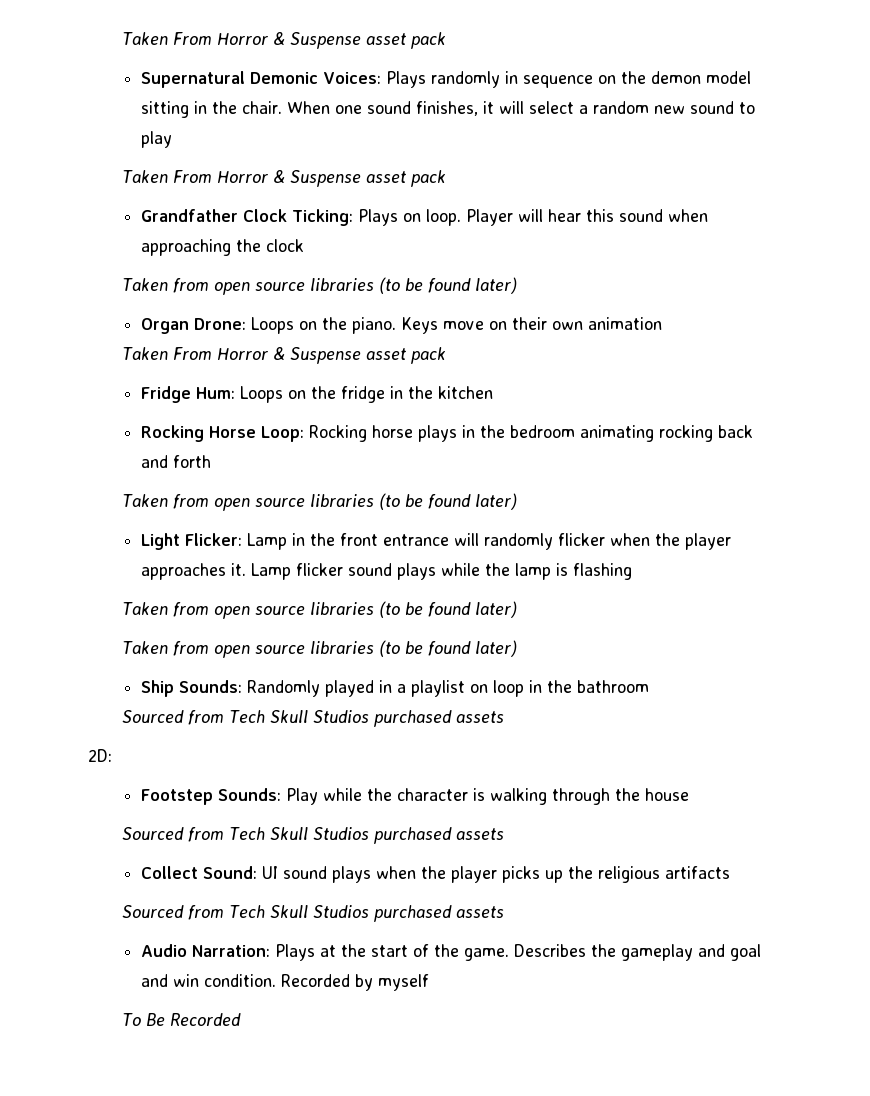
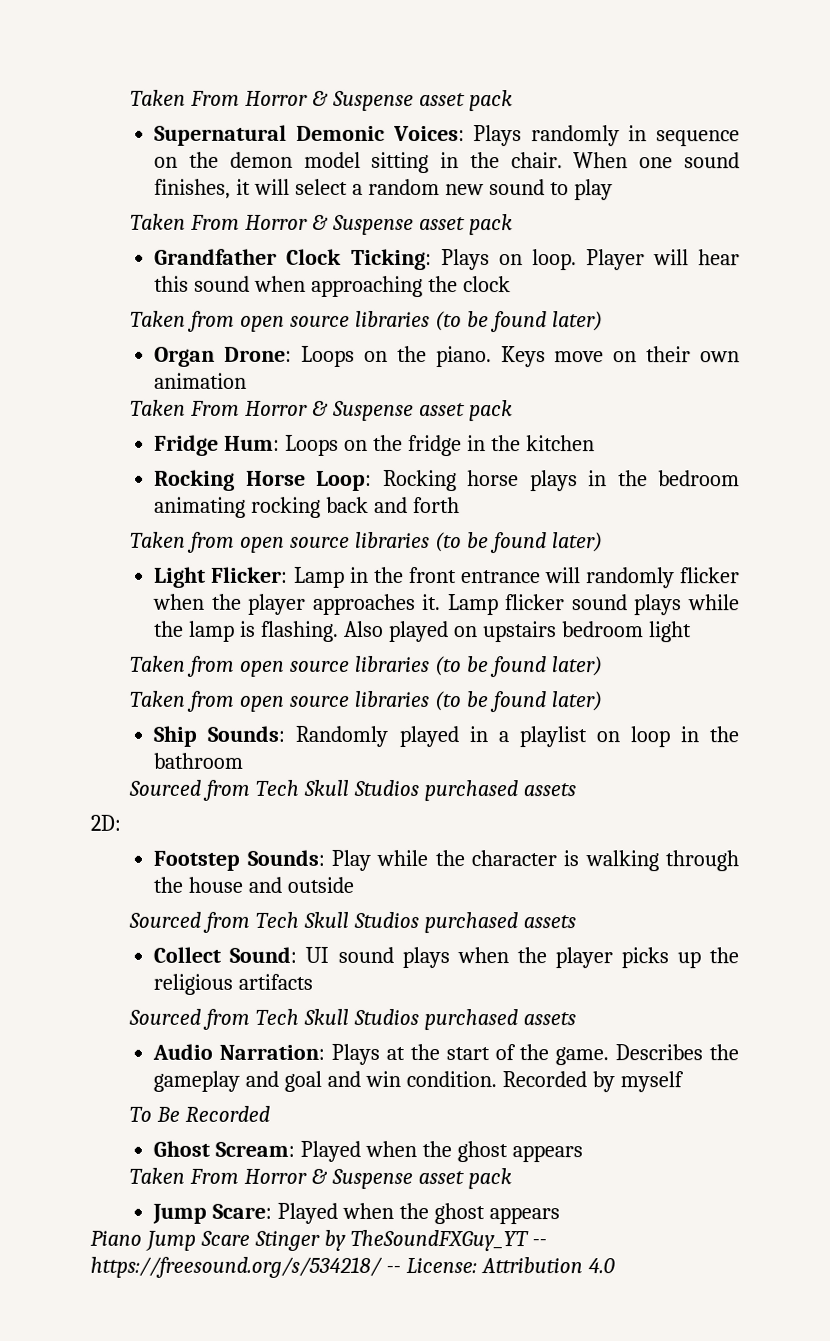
[573,563,633,580] flashing -> [261,620,692,643] flashing. Also played on upstairs bedroom light
(690, 794) none -> [248,876,355,893] and outside
(241, 1019) none -> [153,1140,583,1163] [129,1167,512,1190] [152,1202,560,1225] [90,1229,547,1252] [90,1256,615,1278] // Ghost Scream: Played when the ghost appears // Taken From Horror & Suspense asset pack // Jump Scare: Played when the ghost appears // Piano Jump Scare Stinger by TheSoundFXGuy_YT -- https://freesound.org/s/534218/ -- License: Attribution 4.0

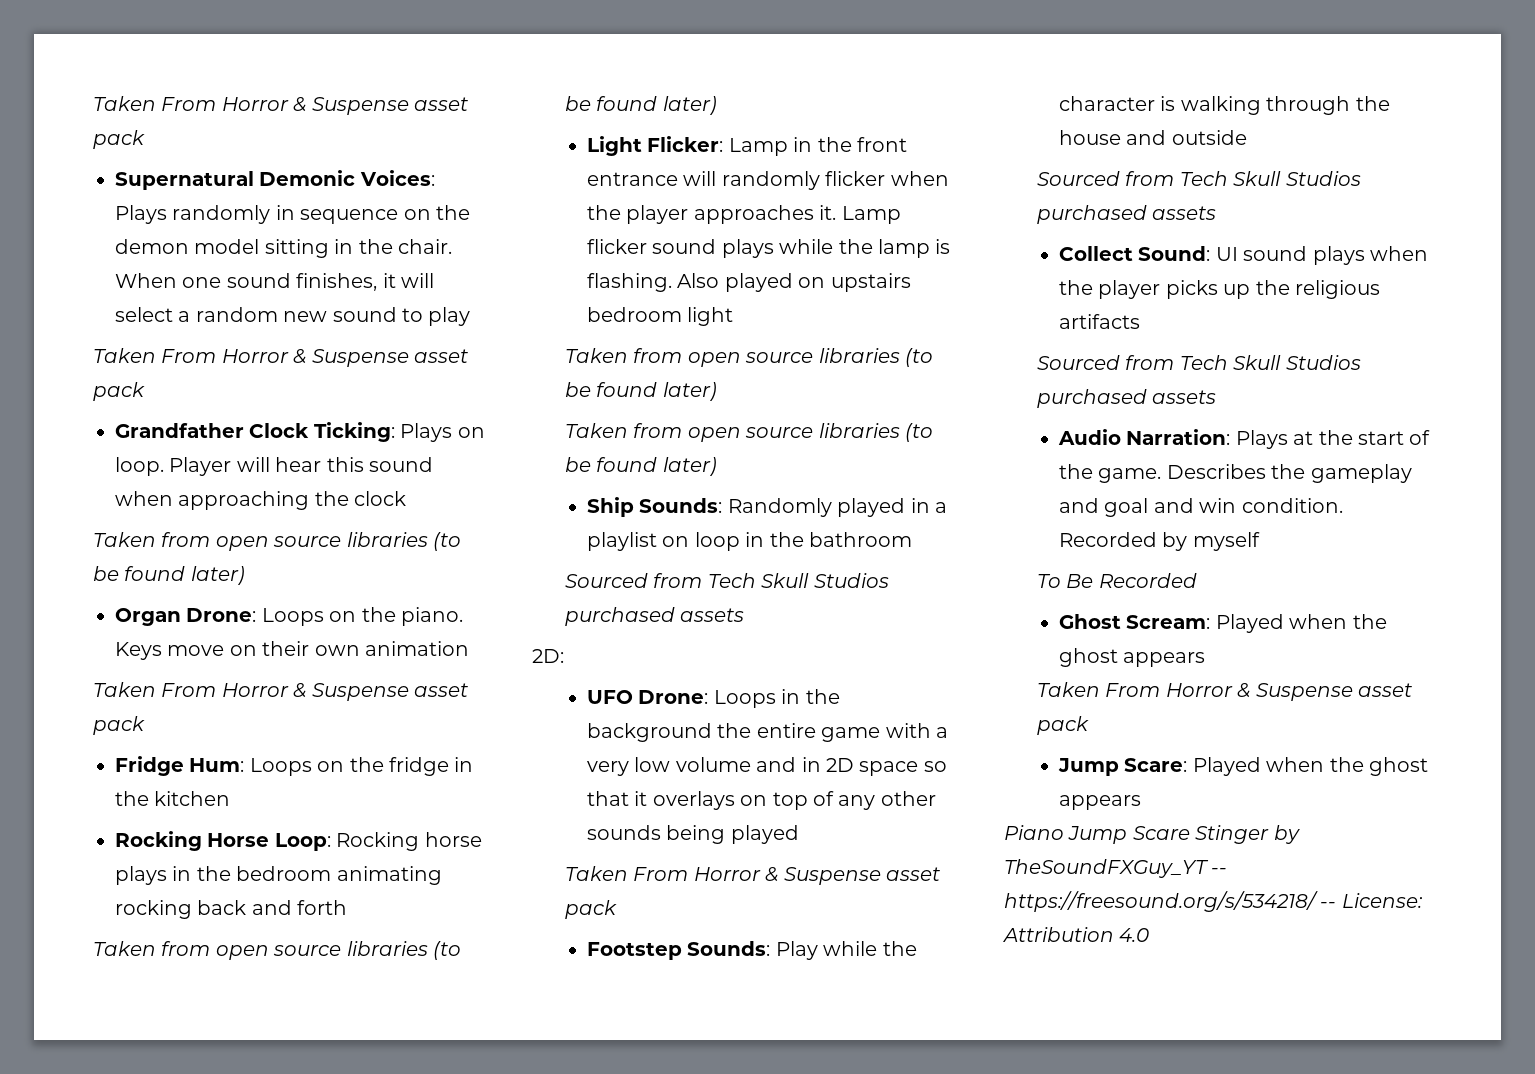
(121, 822) none -> [586,689,840,708] [586,723,948,742] [586,757,947,776] [586,791,936,810] [586,825,799,844] [564,866,940,885] [564,900,617,919] // UFO Drone: Loops in the background the entire game with a very low volume and in 2D space so that it overlays on top of any other sounds being played // Taken From Horror & Suspense asset pack

